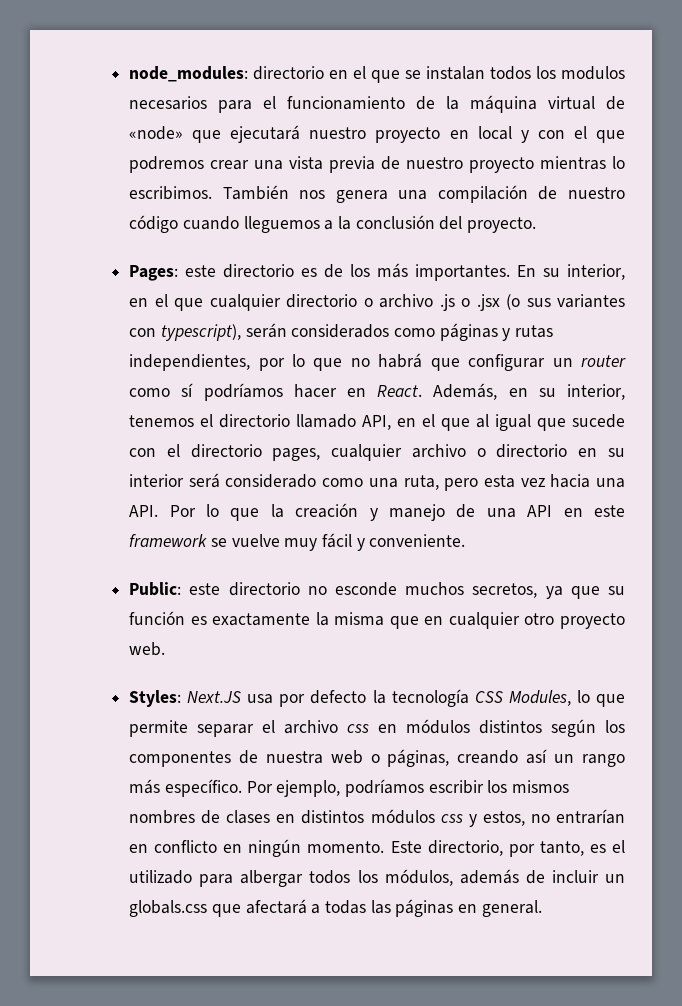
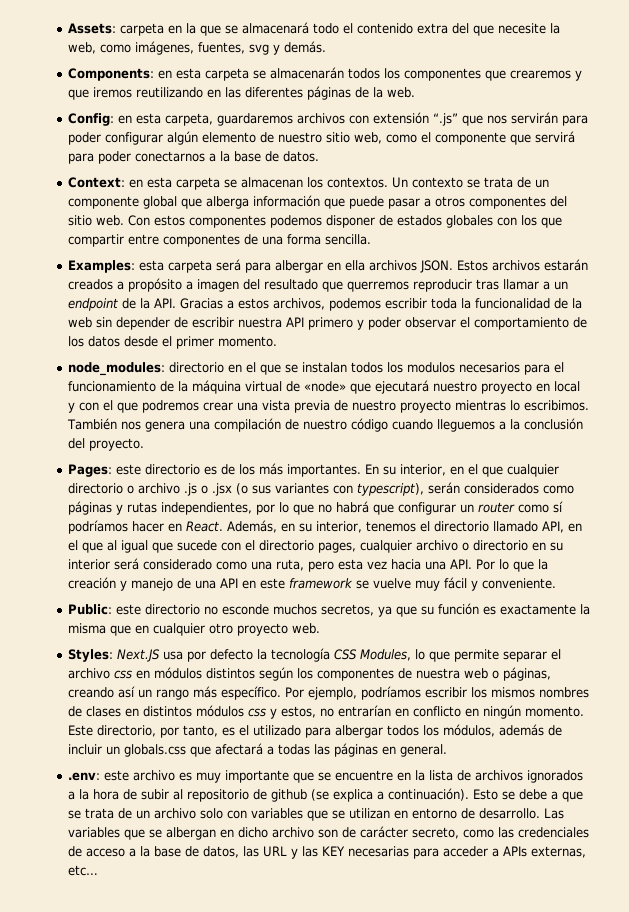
(129, 74) none -> [68,22,561,36] [68,41,327,55] [68,67,583,81] [68,86,416,100] [68,112,589,126] [68,131,576,145] [68,151,320,164] [68,177,550,190] [68,195,568,209] [68,215,563,228] [68,234,372,247] [68,259,589,273] [68,278,569,292] [68,298,583,311] [68,317,588,330] [68,336,278,349] Assets: carpeta en la que se almacenará todo el contenido extra del que necesite la web, como imágenes, fuentes, svg y demás. // Components: en esta carpeta se almacenarán todos los componentes que crearemos y que iremos reutilizando en las diferentes páginas de la web. // Config: en esta carpeta, guardaremos archivos con extensión “.js” que nos servirán para poder configurar algún elemento de nuestro sitio web, como el componente que servirá para poder conectarnos a la base de datos. // Context: en esta carpeta se almacenan los contextos. Un contexto se trata de un componente global que alberga información que puede pasar a otros componentes del sitio web. Con estos componentes podemos disponer de estados globales con los que compartir entre componentes de una forma sencilla. // Examples: esta carpeta será para albergar en ella archivos JSON. Estos archivos estarán creados a propósito a imagen del resultado que querremos reproducir tras llamar a un endpoint de la API. Gracias a estos archivos, podemos escribir toda la funcionalidad de la web sin depender de escribir nuestra API primero y poder observar el comportamiento de los datos desde el primer momento. //
(542, 908) none -> [68,770,584,783] [68,788,584,802] [68,808,565,821] [68,826,590,840] [68,846,587,859] [68,865,99,876] // .env: este archivo es muy importante que se encuentre en la lista de archivos ignorados a la hora de subir al repositorio de github (se explica a continuación). Esto se debe a que se trata de un archivo solo con variables que se utilizan en entorno de desarrollo. Las variables que se albergan en dicho archivo son de carácter secreto, como las credenciales de acceso a la base de datos, las URL y las KEY necesarias para acceder a APIs externas, etc…

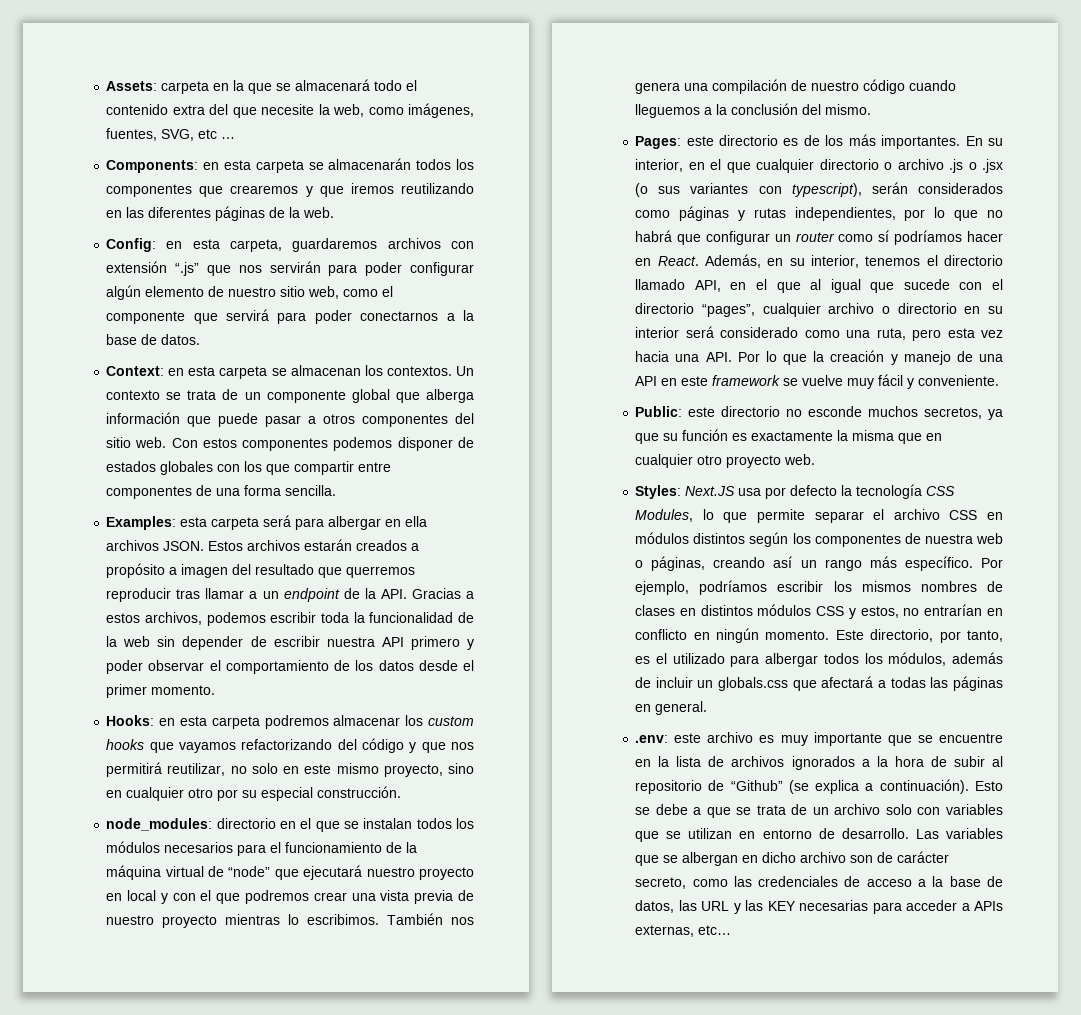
[249,41,327,55] svg y demás. -> [161,129,236,141] SVG, etc …
(278, 341) none -> [106,715,474,729] [106,738,474,753] [106,762,474,777] [106,786,402,801] // Hooks: en esta carpeta podremos almacenar los custom hooks que vayamos refactorizando del código y que nos permitirá reutilizar, no solo en este mismo proyecto, sino en cualquier otro por su especial construcción.
[407,362,456,373] modulos -> [106,841,161,853] módulos
[304,381,347,392] «node» -> [228,866,271,877] “node”
[89,438,145,451] proyecto. -> [825,104,872,115] mismo.
[318,542,357,553] pages, -> [701,304,755,317] “pages”,
[114,670,133,679] css -> [949,510,978,520] CSS
[248,708,267,717] css -> [816,606,845,616] CSS
[271,789,308,802] github -> [730,780,783,791] “Github”

